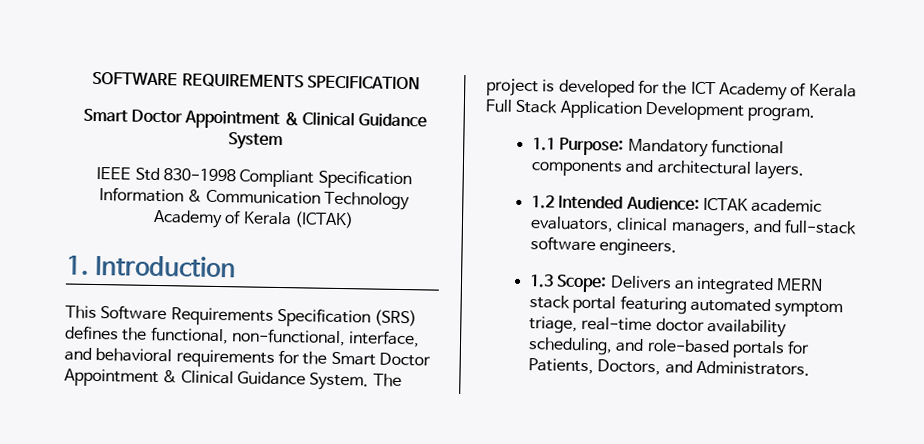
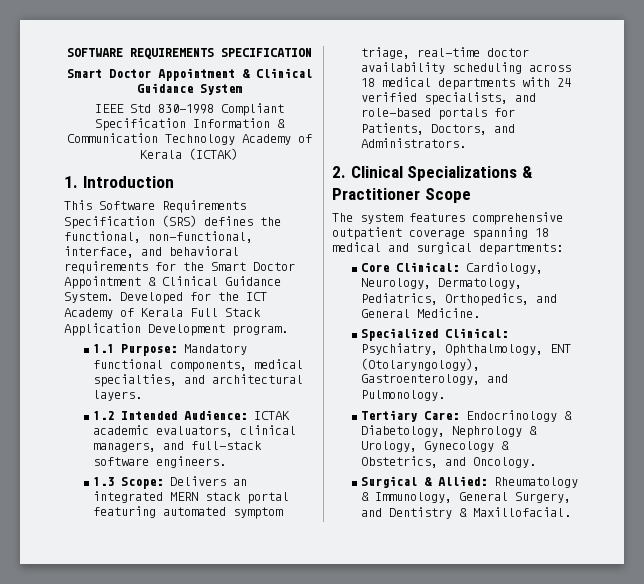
[372,373,402,388] [486,78,635,98] The project is developed -> [120,292,183,304] Developed
[530,160,623,177] components -> [170,359,304,372] [93,374,178,387] components, medical specialties,
[527,337,613,356] scheduling, -> [452,62,572,74] [361,77,572,90] [361,92,509,105] scheduling across 18 medical departments with 24 verified specialists,
(810, 368) none -> [332,166,532,181] [332,188,471,203] [332,212,563,225] [332,227,549,240] [332,242,563,255] [361,262,544,274] [361,278,523,289] [361,293,558,306] [361,308,481,318] [361,328,509,341] [361,343,572,356] [361,358,481,371] [361,374,509,385] [361,390,446,401] [361,410,573,422] [361,425,538,438] [361,441,510,452] [361,456,537,468] [361,476,579,488] [361,492,572,503] [361,507,572,519] // 2. Clinical Specializations & Practitioner Scope // The system features comprehensive outpatient coverage spanning 18 medical and surgical departments: // Core Clinical: Cardiology, Neurology, Dermatology, Pediatrics, Orthopedics, and General Medicine. // Specialized Clinical: Psychiatry, Ophthalmology, ENT (Otolaryngology), Gastroenterology, and Pulmonology. // Tertiary Care: Endocrinology & Diabetology, Nephrology & Urology, Gynecology & Obstetrics, and Oncology. // Surgical & Allied: Rheumatology & Immunology, General Surgery, and Dentistry & Maxillofacial.

